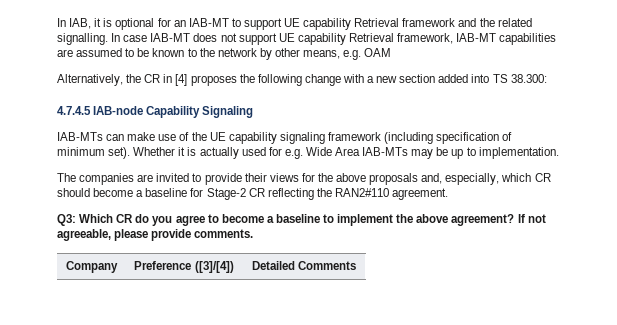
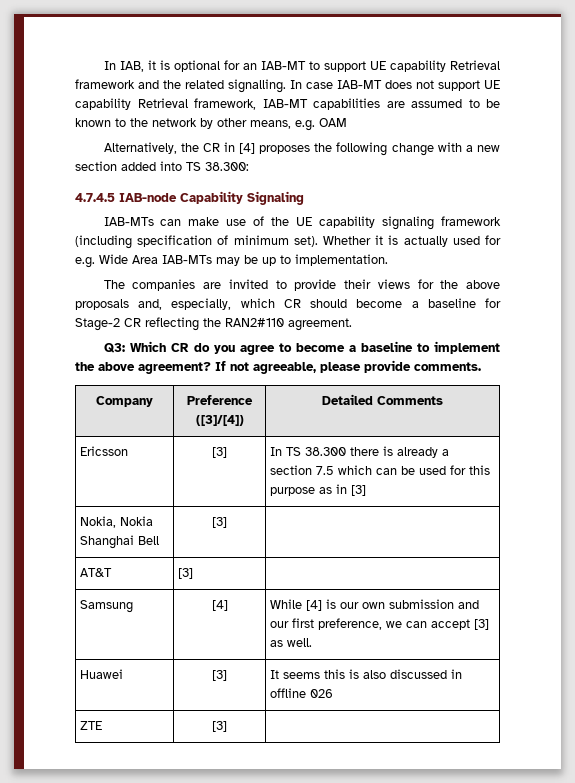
(357, 265) none -> [80,446,129,456] [212,447,227,458] [270,446,450,458] [270,465,491,475] [270,484,367,496] [80,516,154,528] [80,535,160,549] [212,517,227,528] [80,568,113,577] [178,568,194,579] [80,600,134,613] [211,600,228,611] [270,599,480,611] [270,618,490,630] [270,638,313,647] [80,669,124,679] [212,670,227,681] [270,669,463,679] [270,688,334,698] [80,721,103,730] [212,721,227,732] // Ericsson | [3] | In TS 38.300 there is already a section 7.5 which can be used for this purpose as in [3] // Nokia, Nokia Shanghai Bell | [3] | // AT&T | [3] | // Samsung | [4] | While [4] is our own submission and our first preference, we can accept [3] as well. // Huawei | [3] | It seems this is also discussed in offline 026 // ZTE | [3] |

